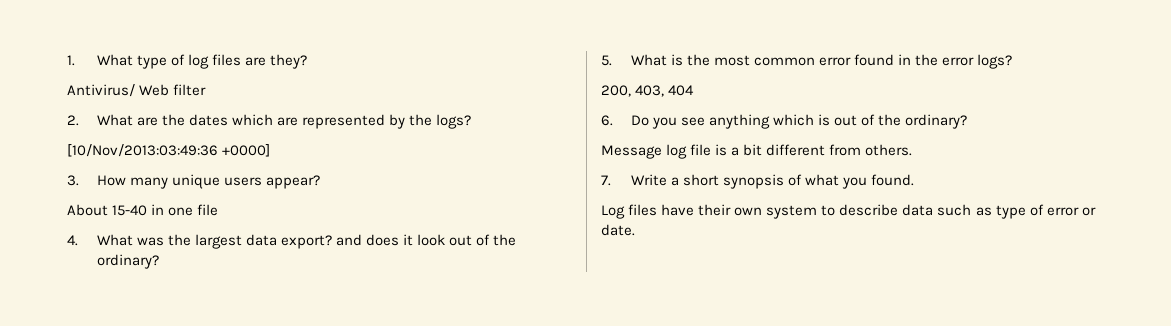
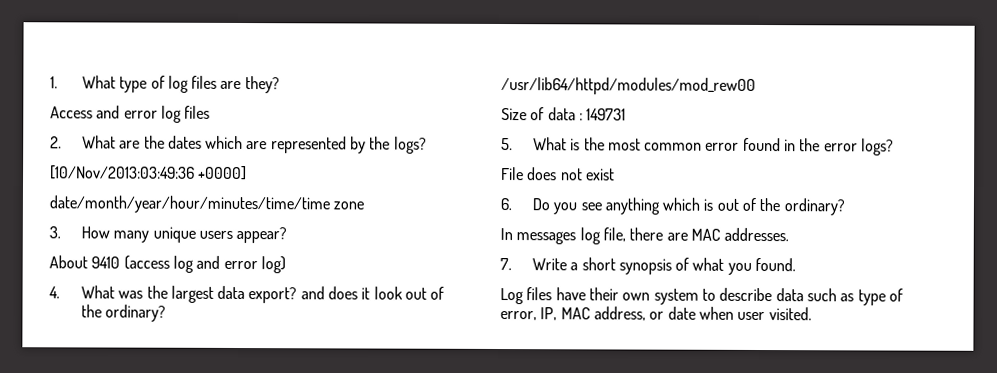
[67,84,207,97] Antivirus/ Web filter -> [50,105,211,123] Access and error log files
(271, 150) none -> [49,195,365,214] // date/month/year/hour/minutes/time/time zone
[112,204,219,216] 15-40 in one file -> [91,255,286,274] 9410 (access log and error log)
(159, 261) none -> [501,77,756,95] [501,107,627,121] // /usr/lib64/httpd/modules/mod_rew00 // Size of data : 149731
[601,85,695,97] 200, 403, 404 -> [501,167,615,181] File does not exist
[601,144,913,159] Message log file is a bit different from others. -> [500,227,790,245] In messages log file, there are MAC addresses.
[1046,207,1096,216] [601,224,635,236] error or date. -> [500,306,812,321] error, IP, MAC address, or date when user visited.

